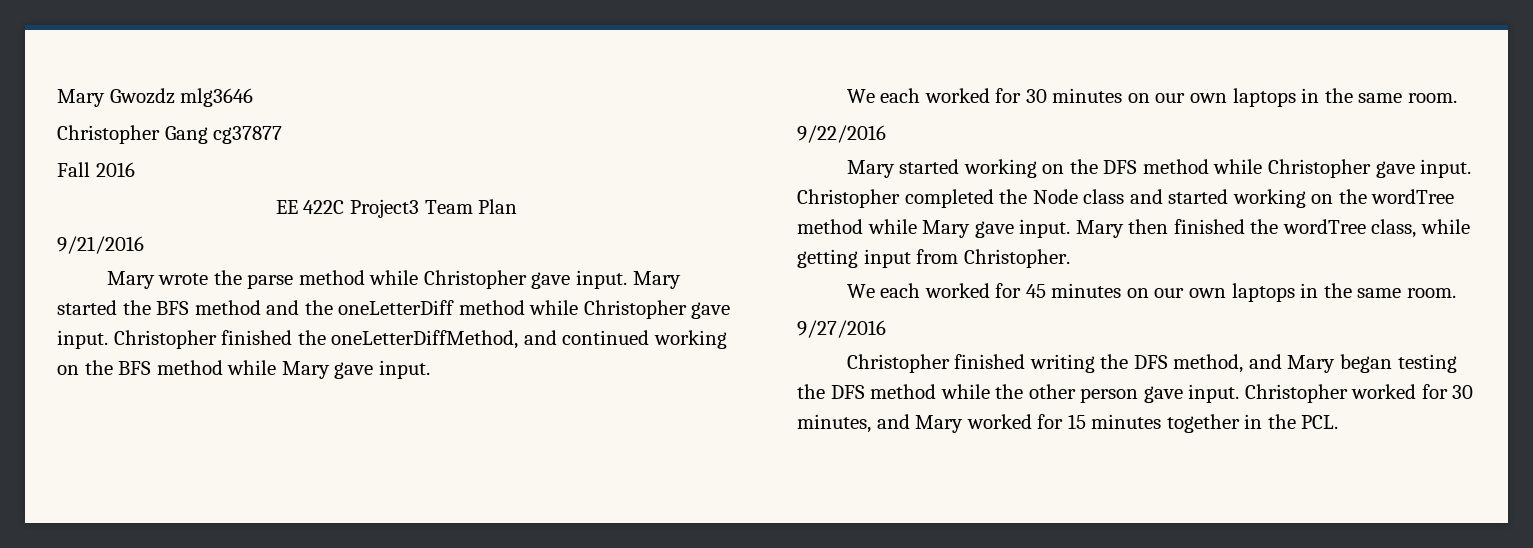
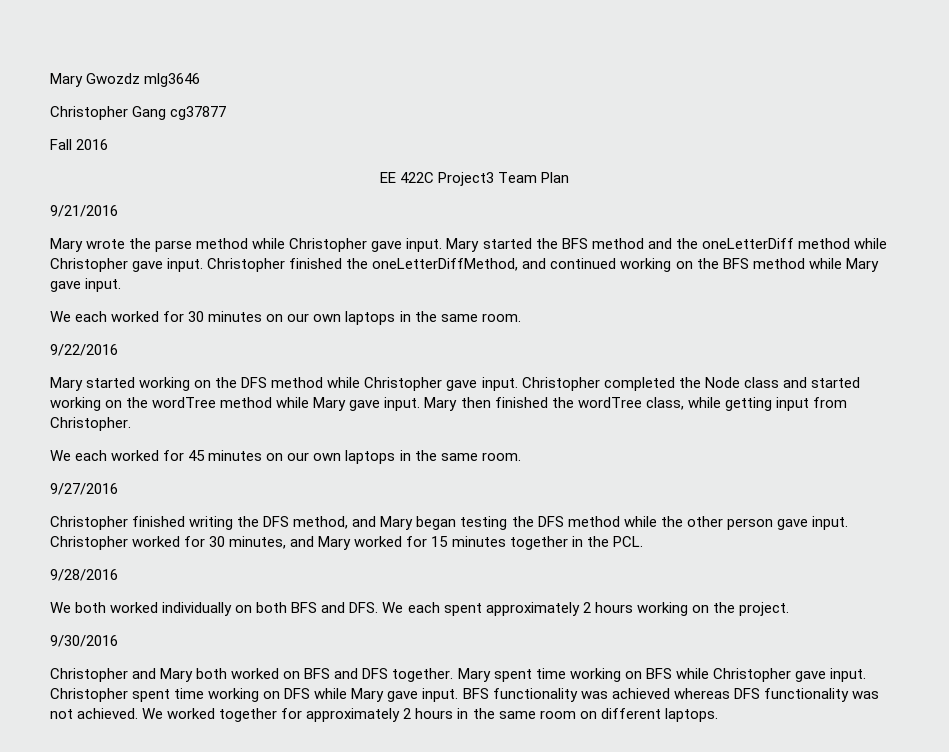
(1339, 422) none -> [50,569,118,581] [50,602,789,616] [50,635,118,647] [50,668,866,682] [50,688,879,702] [50,708,718,722] // 9/28/2016 // We both worked individually on both BFS and DFS. We each spent approximately 2 hours working on the project. // 9/30/2016 // Christopher and Mary both worked on BFS and DFS together. Mary spent time working on BFS while Christopher gave input. Christopher spent time working on DFS while Mary gave input. BFS functionality was achieved whereas DFS functionality was not achieved. We worked together for approximately 2 hours in the same room on different laptops.

